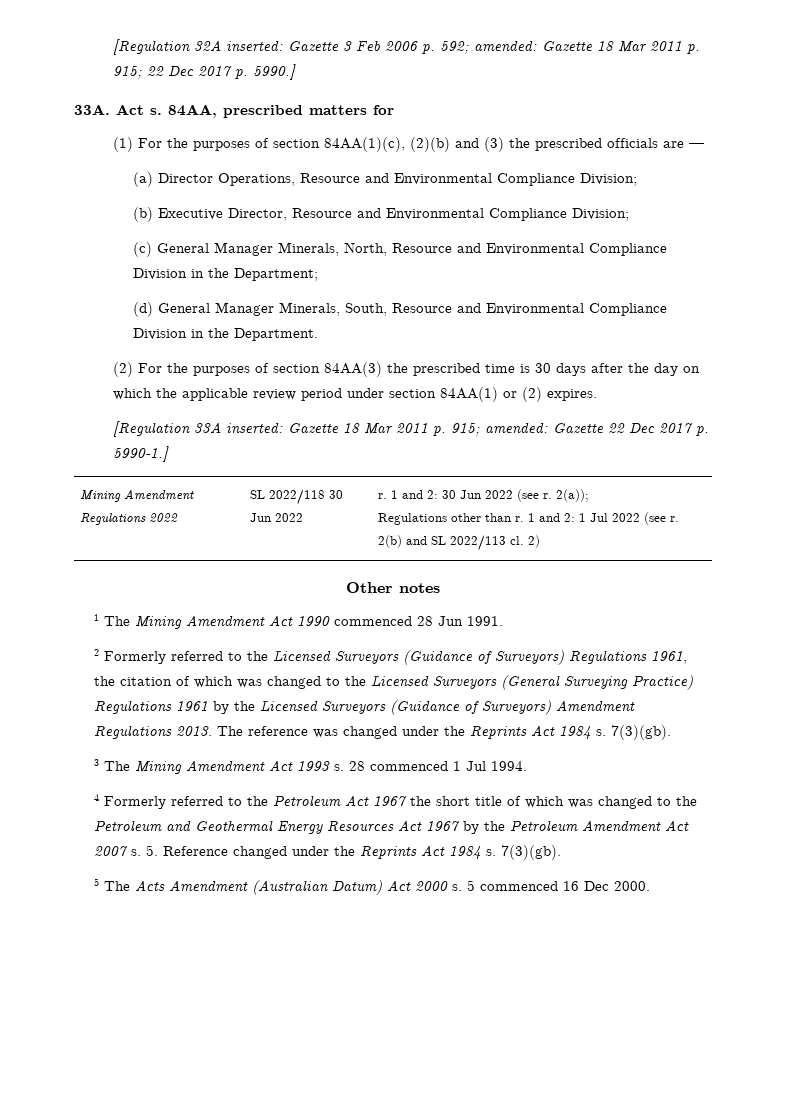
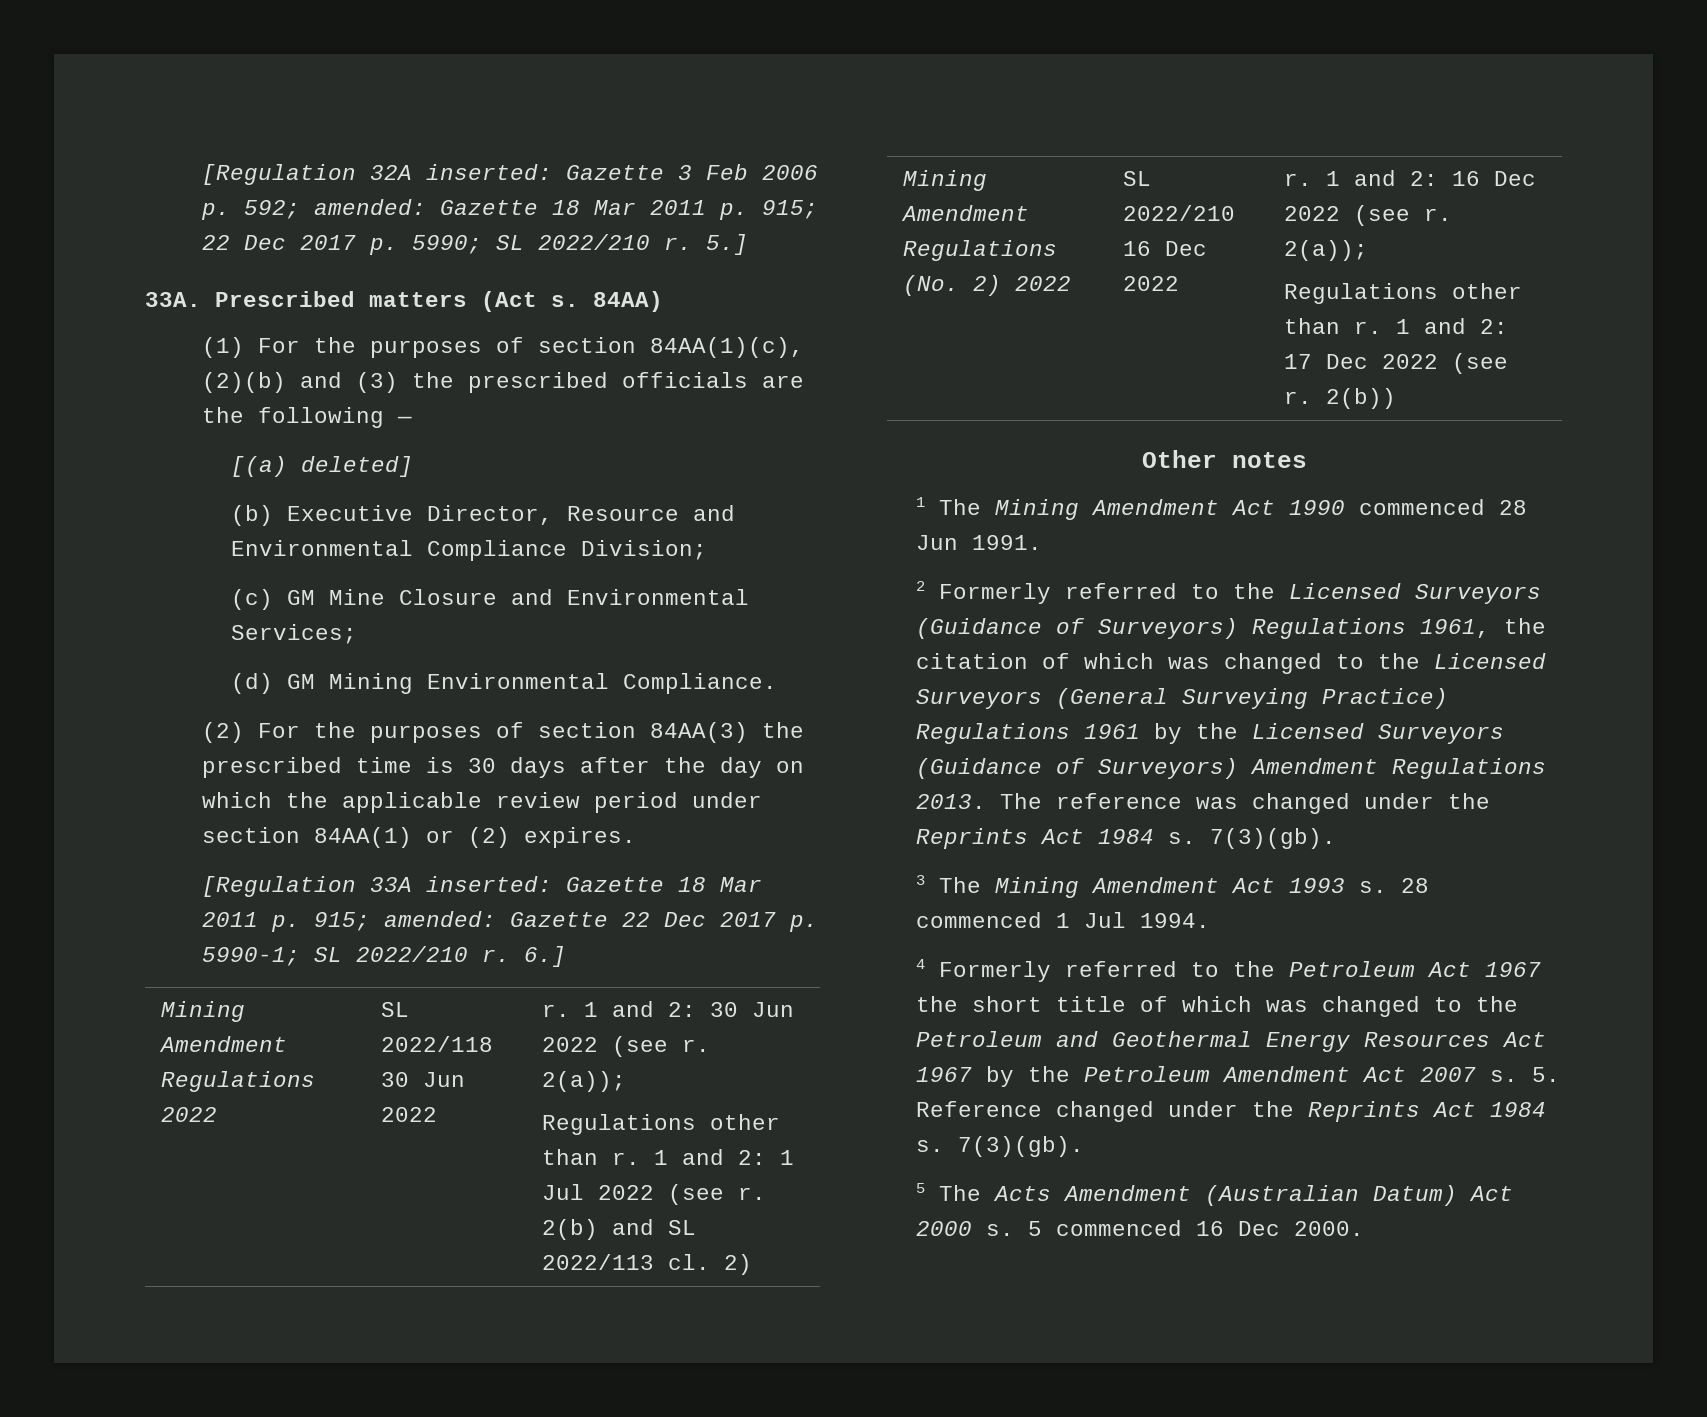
[253,64,297,80] [74,104,394,118] 5990.] // 33A. Act s. 84AA, prescribed matters for -> [412,234,749,255] [145,291,663,312] 5990; SL 2022/210 r. 5.] // 33A. Prescribed matters (Act s. 84AA)
(685, 144) none -> [202,407,385,428] the following
[132,172,637,187] (a) Director Operations, Resource and Environmental Compliance Division; -> [230,456,413,477] [(a) deleted]
[156,242,667,256] [132,268,318,281] [132,302,667,317] [132,328,318,341] General Manager Minerals, North, Resource and Environmental Compliance Division in the Department; // (d) General Manager Minerals, South, Resource and Environmental Compliance Division in the Department. -> [286,589,749,605] [230,624,357,644] [230,673,777,694] GM Mine Closure and Environmental Services; // (d) GM Mining Environmental Compliance.
[113,446,170,462] 5990-1.] -> [202,946,567,967] 5990-1; SL 2022/210 r. 6.]
(541, 541) none -> [903,170,988,191] [901,205,1030,221] [903,240,1058,261] [903,275,1072,296] [1123,171,1152,186] [1123,205,1236,221] [1123,241,1208,256] [1123,276,1180,291] [1284,170,1537,186] [1284,205,1453,226] [1284,240,1369,261] [1284,283,1523,304] [1284,318,1509,334] [1284,353,1509,374] [1284,388,1397,409] // Mining Amendment Regulations (No. 2) 2022 | SL 2022/210 16 Dec 2022 | r. 1 and 2: 16 Dec 2022 (see r. 2(a)); // Regulations other than r. 1 and 2: 17 Dec 2022 (see r. 2(b))

